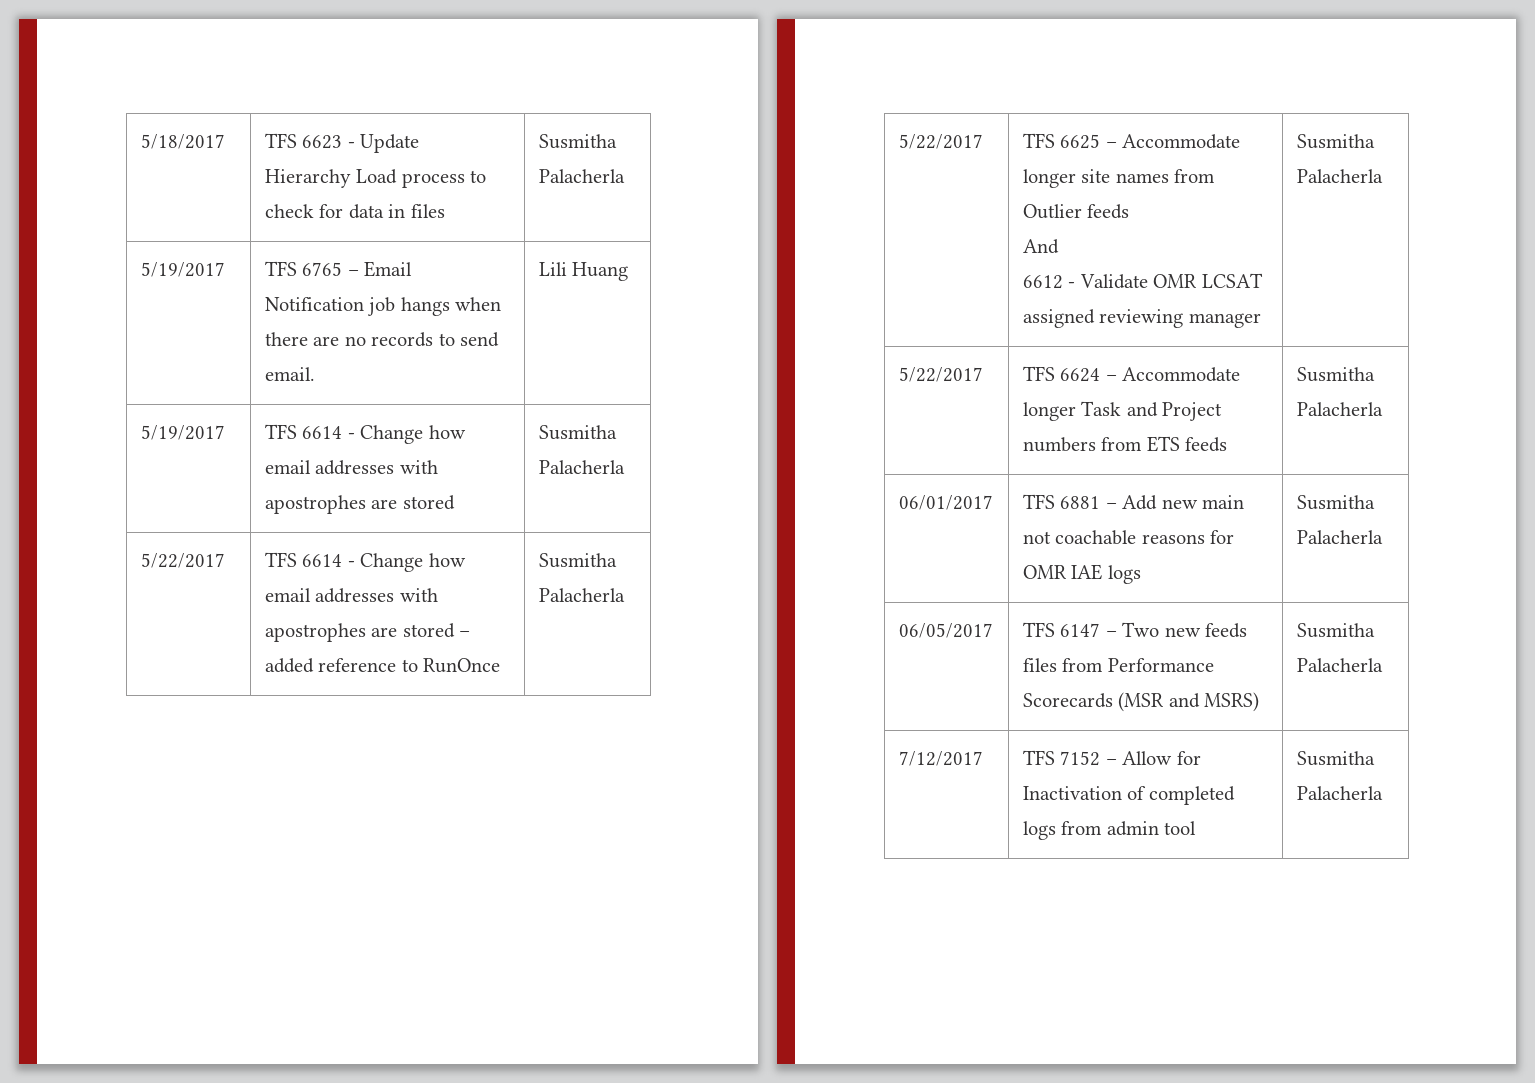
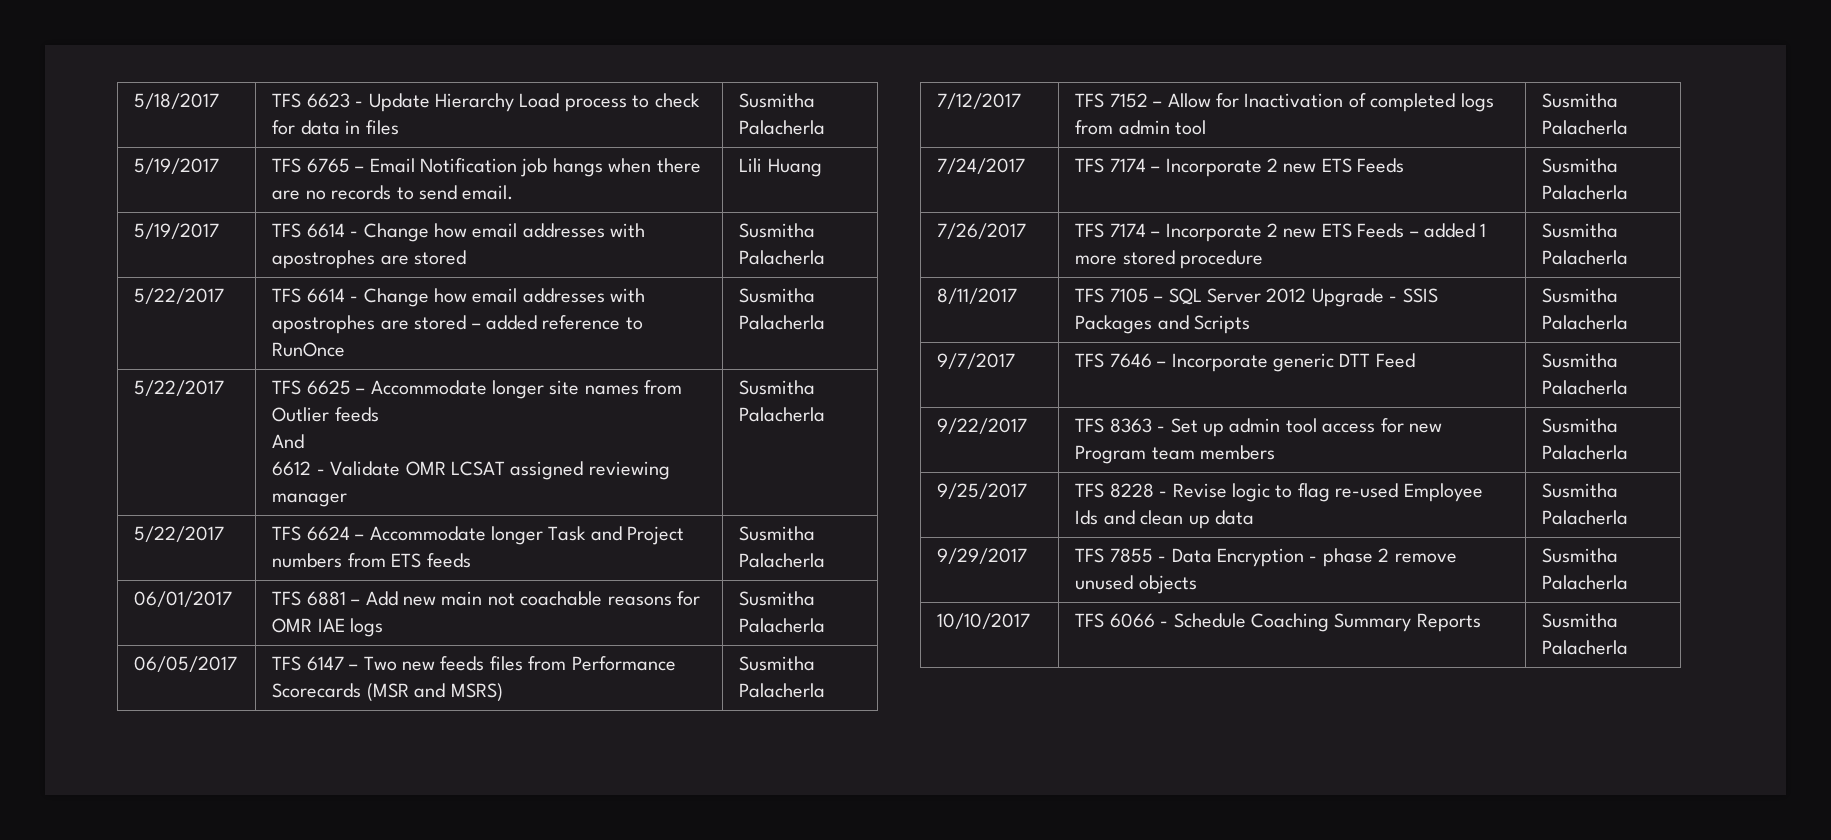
(1383, 793) none -> [937,158,1026,174] [1075,158,1405,177] [1542,158,1619,173] [1542,185,1629,200] [937,223,1027,239] [1075,223,1487,242] [1075,250,1264,269] [1542,223,1619,238] [1542,250,1629,265] [937,288,1018,304] [1075,288,1438,307] [1075,315,1251,334] [1542,288,1619,303] [1542,315,1629,330] [937,353,1016,369] [1075,353,1415,372] [1542,353,1619,368] [1542,380,1629,395] [937,418,1028,434] [1075,418,1442,437] [1075,445,1276,464] [1542,418,1619,433] [1542,445,1629,460] [937,483,1028,499] [1075,483,1483,502] [1075,510,1254,529] [1542,483,1619,498] [1542,510,1629,525] [937,548,1028,564] [1075,548,1457,567] [1075,575,1197,594] [1542,548,1619,563] [1542,575,1629,590] [937,613,1031,629] [1075,613,1481,632] [1542,613,1619,628] [1542,640,1629,655] // 7/24/2017 | TFS 7174 – Incorporate 2 new ETS Feeds | Susmitha Palacherla // 7/26/2017 | TFS 7174 – Incorporate 2 new ETS Feeds – added 1 more stored procedure | Susmitha Palacherla // 8/11/2017 | TFS 7105 – SQL Server 2012 Upgrade - SSIS Packages and Scripts | Susmitha Palacherla // 9/7/2017 | TFS 7646 – Incorporate generic DTT Feed | Susmitha Palacherla // 9/22/2017 | TFS 8363 - Set up admin tool access for new Program team members | Susmitha Palacherla // 9/25/2017 | TFS 8228 - Revise logic to flag re-used Employee Ids and clean up data | Susmitha Palacherla // 9/29/2017 | TFS 7855 - Data Encryption - phase 2 remove unused objects | Susmitha Palacherla // 10/10/2017 | TFS 6066 - Schedule Coaching Summary Reports | Susmitha Palacherla

